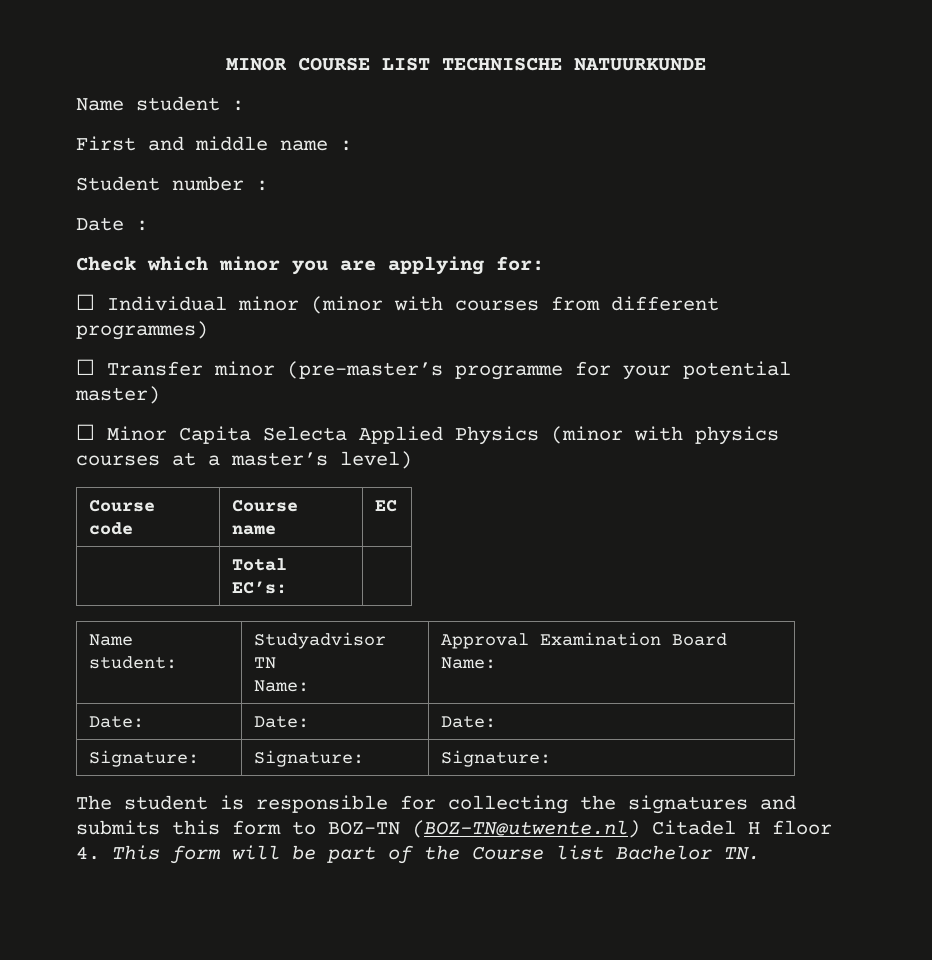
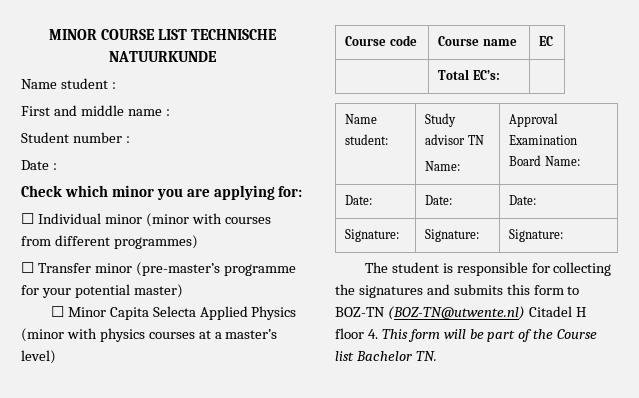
[253,632,386,649] Studyadvisor -> [425,113,457,127] [425,134,466,145] Study advisor

